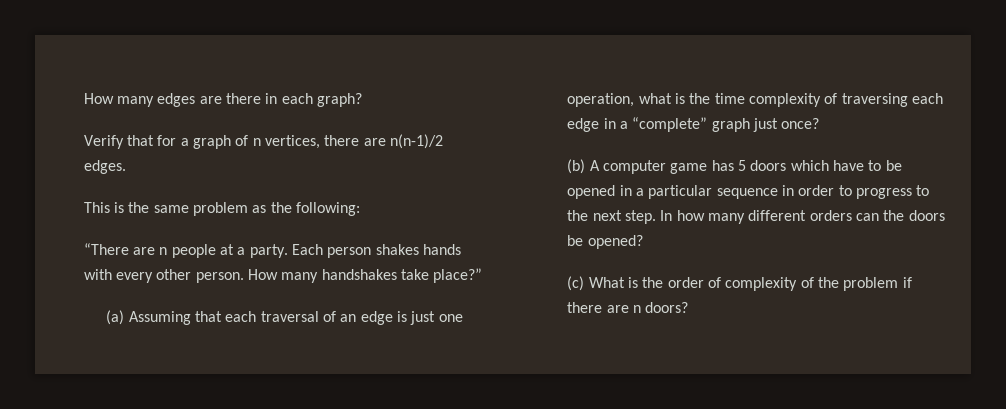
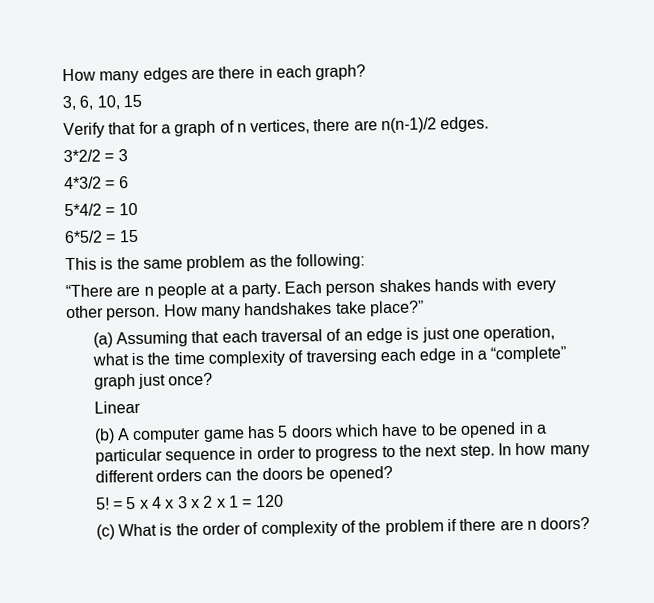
(362, 100) none -> [61,94,142,111] // 3, 6, 10, 15
(126, 167) none -> [62,149,128,163] [63,176,129,190] [63,202,138,217] [63,229,139,244] // 3*2/2 = 3 // 4*3/2 = 6 // 5*4/2 = 10 // 6*5/2 = 15
(820, 123) none -> [93,400,141,414] // Linear
(643, 242) none -> [95,494,284,510] // 5! = 5 x 4 x 3 x 2 x 1 = 120

